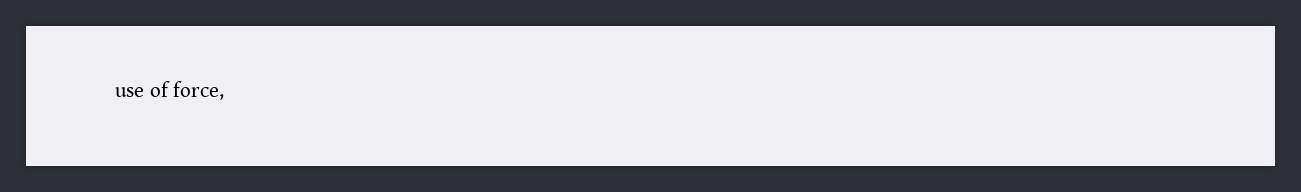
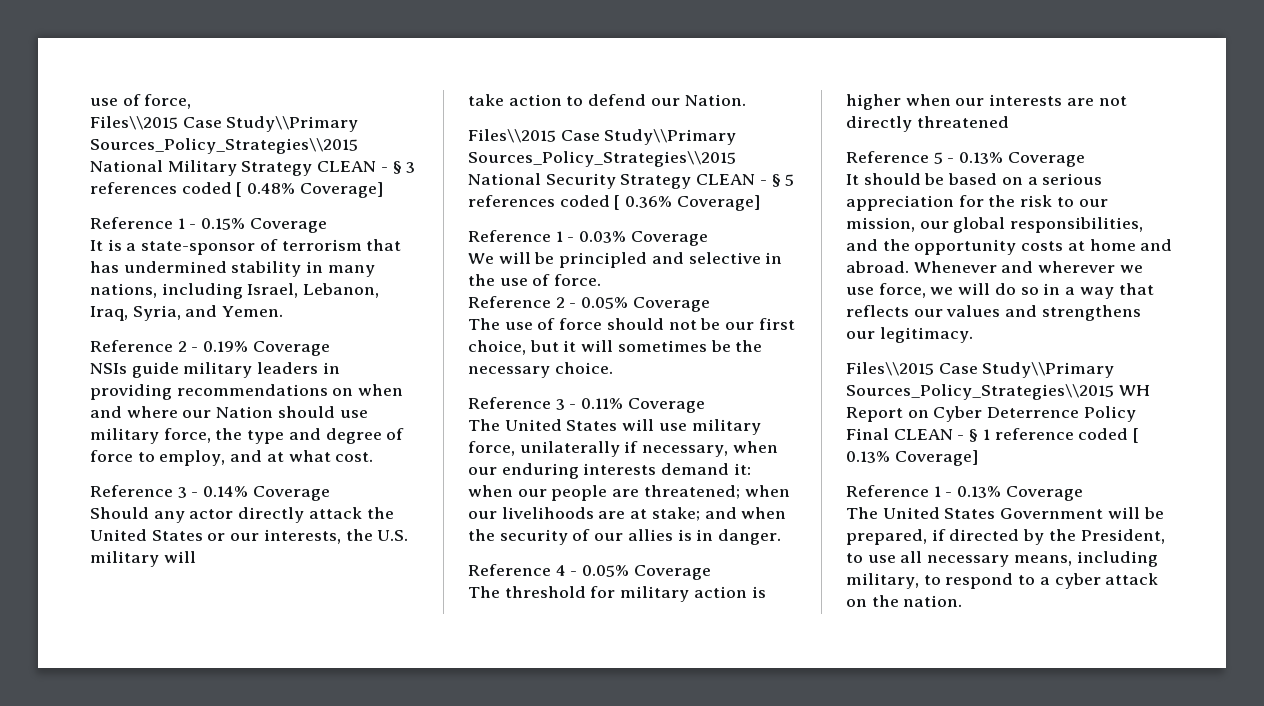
(225, 90) none -> [90,116,359,132] [90,138,358,154] [90,160,416,176] [90,182,383,198] [90,217,327,233] [90,239,402,255] [90,261,375,277] [90,283,380,299] [90,305,284,321] [90,340,330,356] [90,362,340,378] [90,384,404,400] [90,406,368,418] [90,428,405,444] [90,450,374,466] [90,485,330,501] [90,507,394,523] [90,529,409,544] [90,551,196,567] [468,94,746,106] [468,129,737,145] [468,151,736,167] [468,173,795,189] [468,195,760,211] [468,230,708,246] [468,252,783,268] [468,274,602,286] [468,296,710,312] [468,318,795,330] [468,340,763,355] [468,362,613,378] [468,397,705,413] [468,419,761,435] [468,441,778,457] [468,463,751,479] [468,485,790,501] [468,507,787,521] [468,529,782,545] [468,564,711,580] [468,586,766,602] [846,94,1127,110] [846,116,1009,132] [846,151,1085,167] [846,173,1103,185] [846,195,1108,211] [846,217,1144,233] [846,239,1173,255] [846,261,1143,273] [846,283,1154,299] [846,305,1141,321] [846,327,973,343] [846,362,1115,378] [846,384,1150,400] [846,406,1136,422] [846,428,1140,443] [846,450,978,466] [846,485,1083,501] [846,507,1164,519] [846,529,1165,545] [846,551,1158,567] [846,573,1159,589] [846,595,963,607] // Files\\2015 Case Study\\Primary Sources_Policy_Strategies\\2015 National Military Strategy CLEAN - § 3 references coded [ 0.48% Coverage] // Reference 1 - 0.15% Coverage // It is a state-sponsor of terrorism that has undermined stability in many nations, including Israel, Lebanon, Iraq, Syria, and Yemen. // Reference 2 - 0.19% Coverage // NSIs guide military leaders in providing recommendations on when and where our Nation should use military force, the type and degree of force to employ, and at what cost. // Reference 3 - 0.14% Coverage // Should any actor directly attack the United States or our interests, the U.S. military will // take action to defend our Nation. // Files\\2015 Case Study\\Primary Sources_Policy_Strategies\\2015 National Security Strategy CLEAN - § 5 references coded [ 0.36% Coverage] // Reference 1 - 0.03% Coverage // We will be principled and selective in the use of force. // Reference 2 - 0.05% Coverage // The use of force should not be our first choice, but it will sometimes be the necessary choice. // Reference 3 - 0.11% Coverage // The United States will use military force, unilaterally if necessary, when our enduring interests demand it: when our people are threatened; when our livelihoods are at stake; and when the security of our allies is in danger. // Reference 4 - 0.05% Coverage // The threshold for military action is higher when our interests are not directly threatened // Reference 5 - 0.13% Coverage // It should be based on a serious appreciation for the risk to our mission, our global responsibilities, and the opportunity costs at home and abroad. Whenever and wherever we use force, we will do so in a way that reflects our values and strengthens our legitimacy. // Files\\2015 Case Study\\Primary Sources_Policy_Strategies\\2015 WH Report on Cyber Deterrence Policy Final CLEAN - § 1 reference coded [ 0.13% Coverage] // Reference 1 - 0.13% Coverage // The United States Government will be prepared, if directed by the President, to use all necessary means, including military, to respond to a cyber attack on the nation.

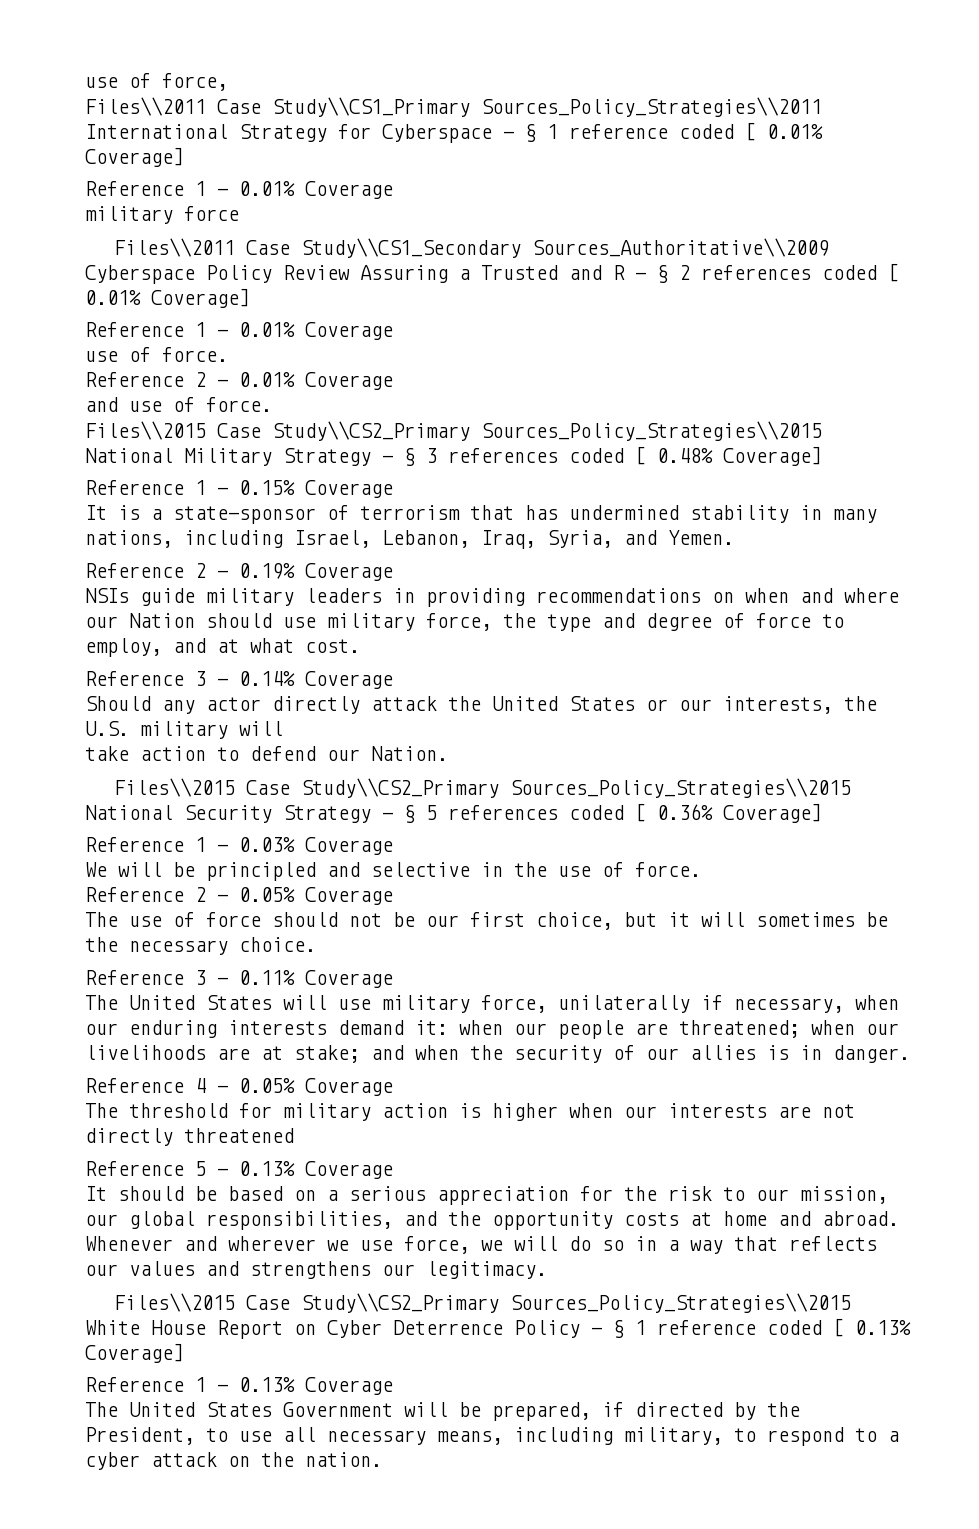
[90,116,359,132] // Files\\2015 Case Study\\Primary -> [85,97,822,117] [85,122,823,143] [85,147,184,167] [85,181,393,199] [85,206,239,224] [114,238,830,258] [85,263,899,284] [85,288,250,308] [85,322,393,340] [85,347,228,362] [85,372,393,390] [85,397,272,412] [85,421,470,441] // Files\\2011 Case Study\\CS1_Primary Sources_Policy_Strategies\\2011 International Strategy for Cyberspace - § 1 reference coded [ 0.01% Coverage] // Reference 1 - 0.01% Coverage // military force // Files\\2011 Case Study\\CS1_Secondary Sources_Authoritative\\2009 Cyberspace Policy Review Assuring a Trusted and R - § 2 references coded [ 0.01% Coverage] // Reference 1 - 0.01% Coverage // use of force. // Reference 2 - 0.01% Coverage // and use of force. // Files\\2015 Case Study\\CS2_Primary
[317,161,377,172] CLEAN -> (371, 457) none
[604,129,737,145] Study\\Primary -> [301,778,500,798] Study\\CS2_Primary
[696,174,756,185] CLEAN -> (371, 814) none
[982,362,1115,378] [846,384,1150,400] Study\\Primary Sources_Policy_Strategies\\2015 WH -> [301,1293,852,1313] [85,1320,206,1335] Study\\CS2_Primary Sources_Policy_Strategies\\2015 White House
[846,428,953,440] Final CLEAN -> (580, 1329) none

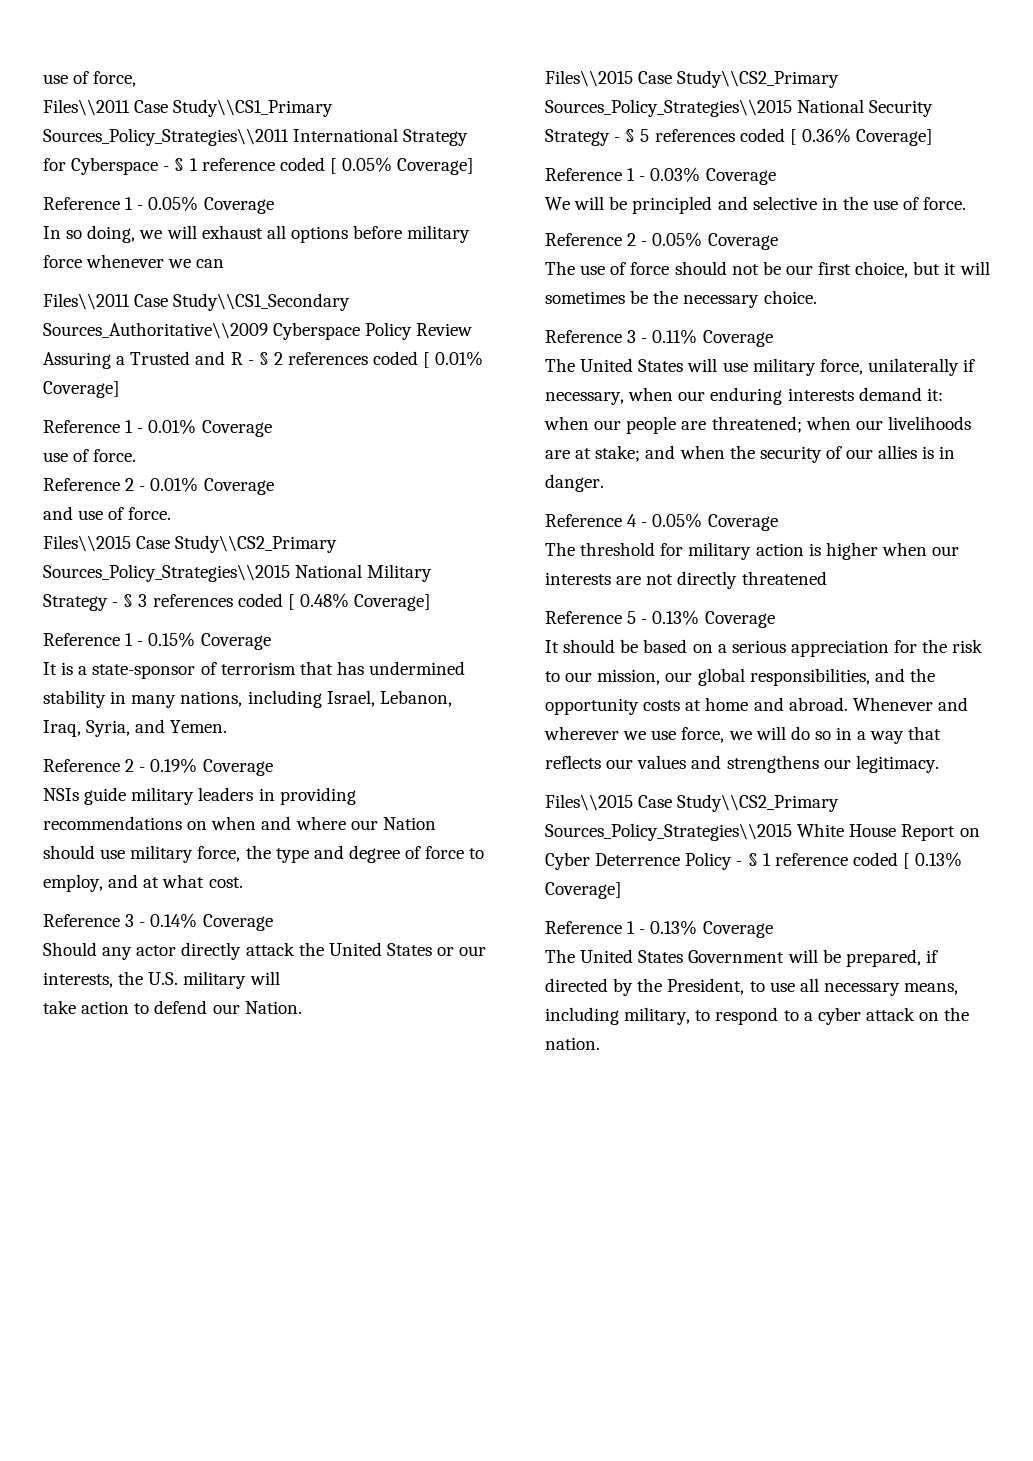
[767,124,823,139] [85,147,184,167] [85,181,393,199] 0.01% Coverage] // Reference 1 - 0.01% Coverage // -> [342,157,475,175] [43,196,274,214] [43,225,403,243] 0.05% Coverage] // Reference 1 - 0.05% Coverage // In so doing, we will exhaust all options before
(239, 213) none -> [86,254,225,268] whenever we can

